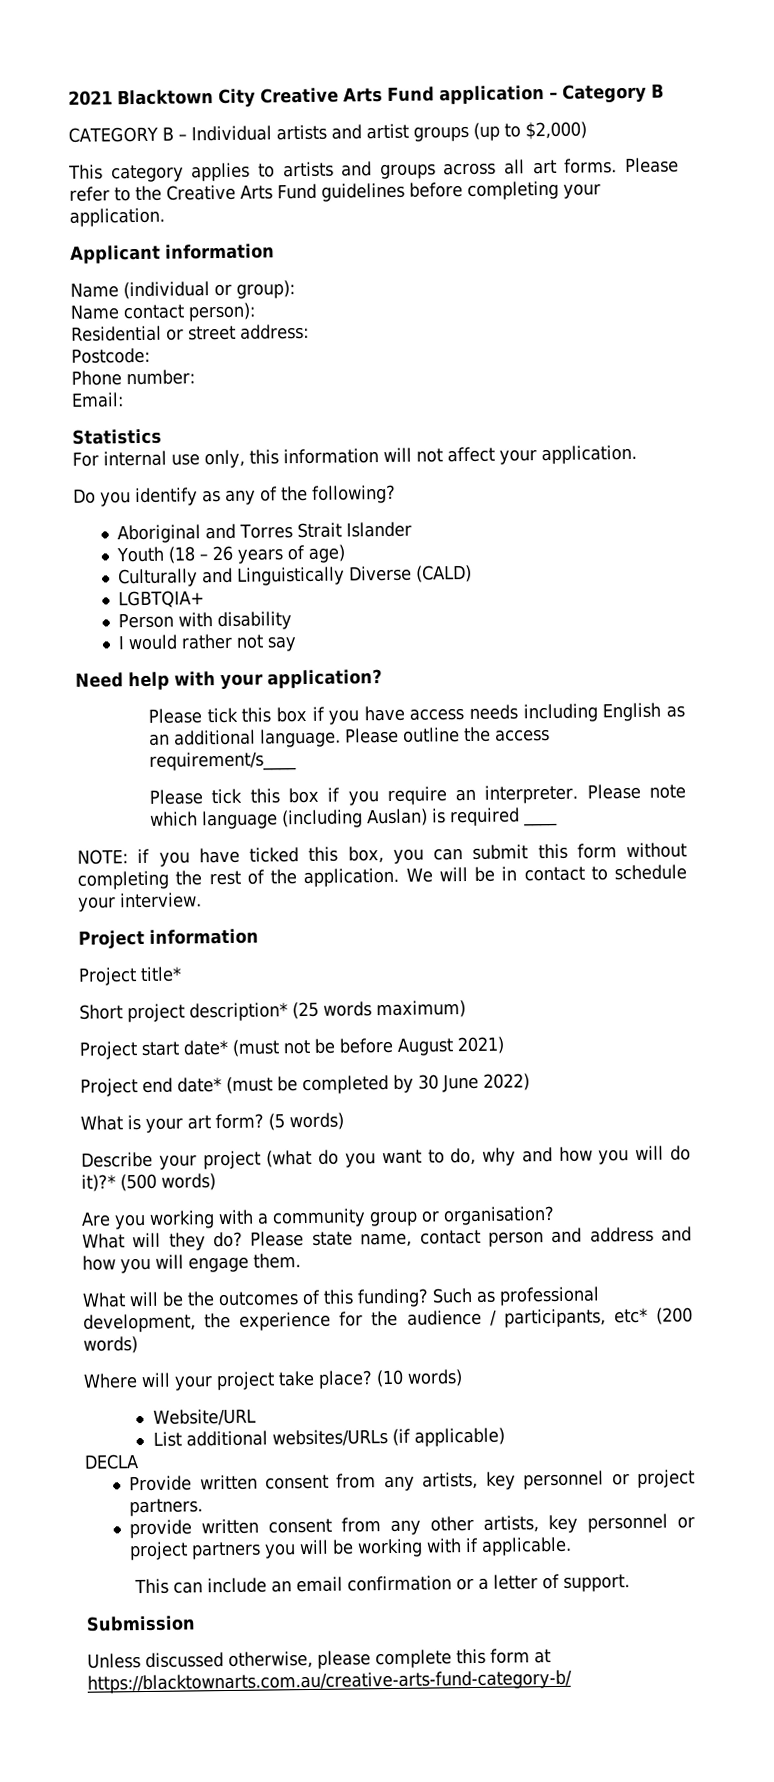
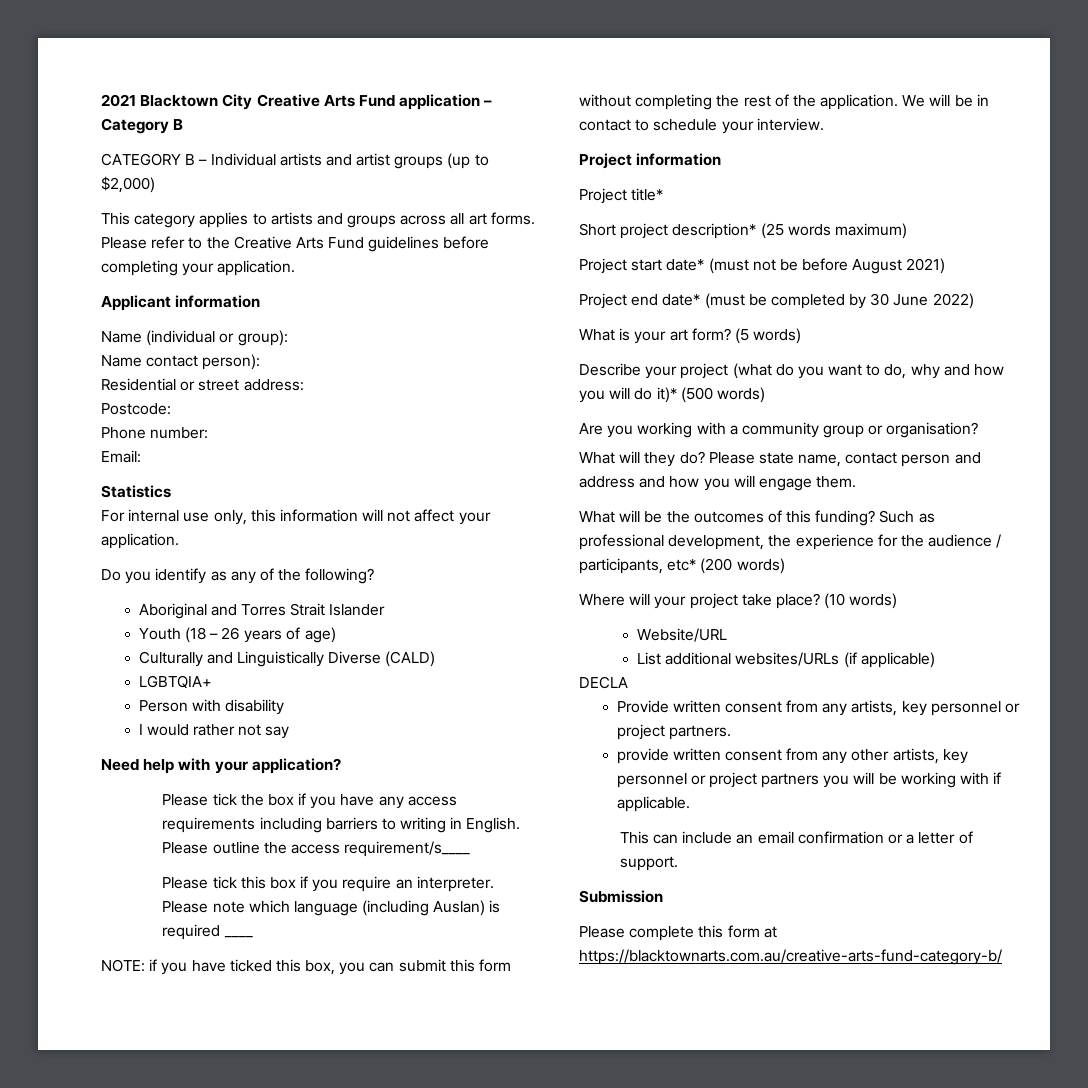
[241,707,272,723] this -> [240,794,264,806] the
[409,702,685,723] [149,728,342,748] access needs including English as an additional language. -> [378,796,457,809] [162,817,521,833] any access requirements including barriers to writing in English.
[81,1174,116,1192] it)?* -> [656,387,677,403] it)*
[87,1650,371,1669] Unless discussed otherwise, please -> [579,926,625,938] Please

